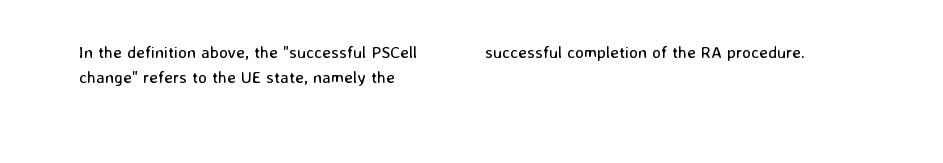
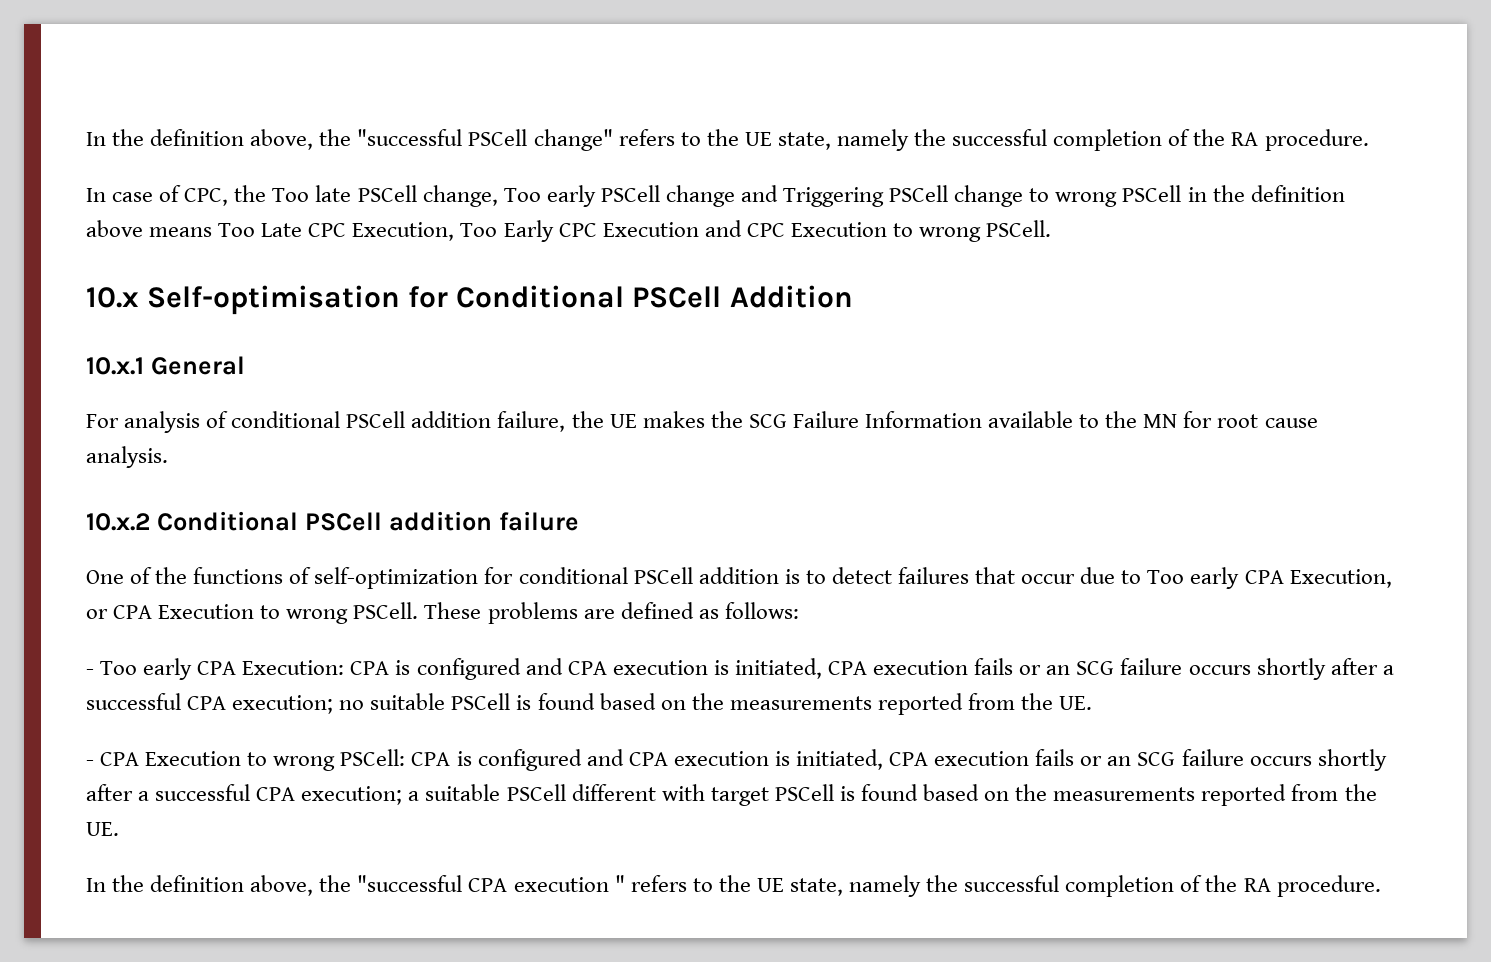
(805, 53) none -> [86,185,1345,207] [86,220,1052,242] [86,285,853,315] [86,356,245,375] [86,411,1318,433] [86,446,168,468] [86,511,579,531] [86,567,1392,589] [86,602,799,624] [86,658,1394,680] [86,693,1093,715] [86,749,1387,771] [86,784,1377,806] [86,822,119,836] [86,875,1381,897] // In case of CPC, the Too late PSCell change, Too early PSCell change and Triggering PSCell change to wrong PSCell in the definition above means Too Late CPC Execution, Too Early CPC Execution and CPC Execution to wrong PSCell. // 10.x Self-optimisation for Conditional PSCell Addition // 10.x.1 General // For analysis of conditional PSCell addition failure, the UE makes the SCG Failure Information available to the MN for root cause analysis. // 10.x.2 Conditional PSCell addition failure // One of the functions of self-optimization for conditional PSCell addition is to detect failures that occur due to Too early CPA Execution, or CPA Execution to wrong PSCell. These problems are defined as follows: // - Too early CPA Execution: CPA is configured and CPA execution is initiated, CPA execution fails or an SCG failure occurs shortly after a successful CPA execution; no suitable PSCell is found based on the measurements reported from the UE. // - CPA Execution to wrong PSCell: CPA is configured and CPA execution is initiated, CPA execution fails or an SCG failure occurs shortly after a successful CPA execution; a suitable PSCell different with target PSCell is found based on the measurements reported from the UE. // In the definition above, the "successful CPA execution " refers to the UE state, namely the successful completion of the RA procedure.

